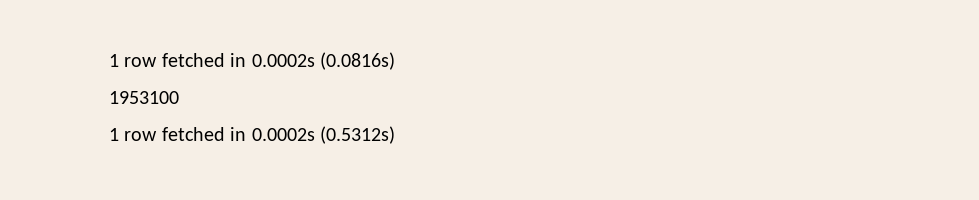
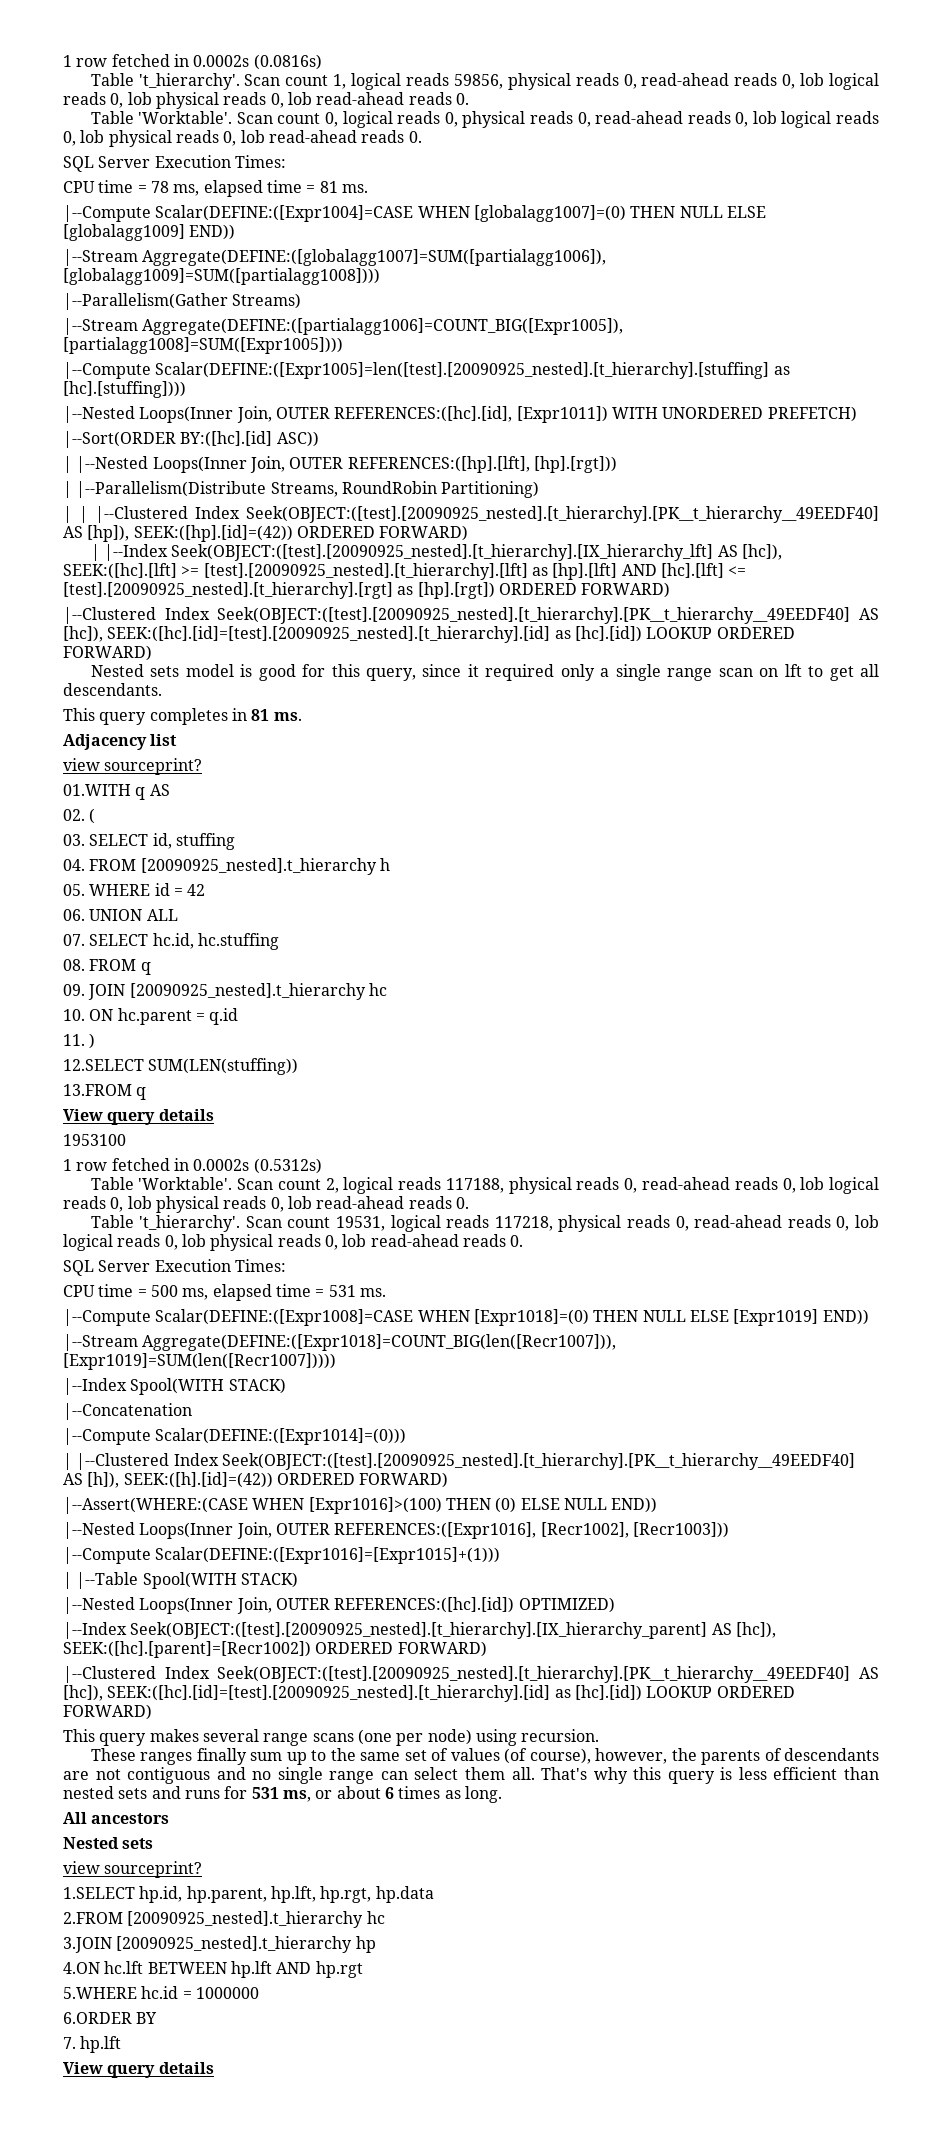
(395, 61) none -> [90,73,880,90] [63,92,469,109] [90,111,879,128] [63,130,422,147] [63,155,286,172] [63,180,368,197] [63,205,766,222] [63,224,236,241] [63,249,607,266] [63,268,380,285] [63,293,302,310] [63,318,624,335] [63,337,343,354] [63,362,790,379] [63,381,186,398] [63,406,857,423] [63,431,319,448] [63,456,617,473] [63,481,540,498] [63,506,879,523] [63,525,469,542] [90,544,782,561] [63,563,747,580] [63,582,671,599] [63,607,879,624] [63,626,795,643] [63,645,152,661] [90,664,879,681] [63,683,162,696] [63,708,302,725] [63,734,178,750] [63,758,203,775] [63,784,170,800] [63,808,96,824] [63,833,235,850] [63,858,390,875] [63,883,206,896] [63,909,178,921] [63,933,279,950] [63,959,151,975] [63,983,387,1000] [63,1008,239,1025] [63,1033,96,1049] [63,1058,299,1075] [63,1084,147,1100] [63,1109,214,1125] // Table 't_hierarchy'. Scan count 1, logical reads 59856, physical reads 0, read-ahead reads 0, lob logical reads 0, lob physical reads 0, lob read-ahead reads 0. // Table 'Worktable'. Scan count 0, logical reads 0, physical reads 0, read-ahead reads 0, lob logical reads 0, lob physical reads 0, lob read-ahead reads 0. // SQL Server Execution Times: // CPU time = 78 ms, elapsed time = 81 ms. // |--Compute Scalar(DEFINE:([Expr1004]=CASE WHEN [globalagg1007]=(0) THEN NULL ELSE [globalagg1009] END)) // |--Stream Aggregate(DEFINE:([globalagg1007]=SUM([partialagg1006]), [globalagg1009]=SUM([partialagg1008]))) // |--Parallelism(Gather Streams) // |--Stream Aggregate(DEFINE:([partialagg1006]=COUNT_BIG([Expr1005]), [partialagg1008]=SUM([Expr1005]))) // |--Compute Scalar(DEFINE:([Expr1005]=len([test].[20090925_nested].[t_hierarchy].[stuffing] as [hc].[stuffing]))) // |--Nested Loops(Inner Join, OUTER REFERENCES:([hc].[id], [Expr1011]) WITH UNORDERED PREFETCH) // |--Sort(ORDER BY:([hc].[id] ASC)) // | |--Nested Loops(Inner Join, OUTER REFERENCES:([hp].[lft], [hp].[rgt])) // | |--Parallelism(Distribute Streams, RoundRobin Partitioning) // | | |--Clustered Index Seek(OBJECT:([test].[20090925_nested].[t_hierarchy].[PK__t_hierarchy__49EEDF40] AS [hp]), SEEK:([hp].[id]=(42)) ORDERED FORWARD) // | |--Index Seek(OBJECT:([test].[20090925_nested].[t_hierarchy].[IX_hierarchy_lft] AS [hc]), SEEK:([hc].[lft] >= [test].[20090925_nested].[t_hierarchy].[lft] as [hp].[lft] AND [hc].[lft] <= [test].[20090925_nested].[t_hierarchy].[rgt] as [hp].[rgt]) ORDERED FORWARD) // |--Clustered Index Seek(OBJECT:([test].[20090925_nested].[t_hierarchy].[PK__t_hierarchy__49EEDF40] AS [hc]), SEEK:([hc].[id]=[test].[20090925_nested].[t_hierarchy].[id] as [hc].[id]) LOOKUP ORDERED FORWARD) // Nested sets model is good for this query, since it required only a single range scan on lft to get all descendants. // This query completes in 81 ms. // Adjacency list // view sourceprint? // 01.WITH q AS // 02. ( // 03. SELECT id, stuffing // 04. FROM [20090925_nested].t_hierarchy h // 05. WHERE id = 42 // 06. UNION ALL // 07. SELECT hc.id, hc.stuffing // 08. FROM q // 09. JOIN [20090925_nested].t_hierarchy hc // 10. ON hc.parent = q.id // 11. ) // 12.SELECT SUM(LEN(stuffing)) // 13.FROM q // View query details
(395, 135) none -> [90,1177,879,1194] [63,1196,469,1213] [90,1215,879,1232] [63,1234,524,1251] [63,1259,286,1276] [63,1284,386,1301] [63,1309,869,1326] [63,1334,617,1351] [63,1353,336,1370] [63,1378,286,1395] [63,1403,192,1420] [63,1428,407,1445] [63,1453,855,1470] [63,1472,449,1488] [63,1497,658,1514] [63,1522,729,1539] [63,1547,501,1564] [63,1572,298,1589] [63,1597,615,1614] [63,1622,776,1639] [63,1641,487,1658] [63,1666,879,1683] [63,1685,795,1702] [63,1704,152,1720] [63,1729,600,1746] [90,1748,879,1765] [63,1767,879,1784] [63,1786,502,1803] [63,1812,170,1824] [63,1837,154,1849] [63,1861,203,1878] [63,1886,434,1903] [63,1911,385,1928] [63,1936,376,1953] [63,1961,363,1978] [63,1986,259,1999] [63,2012,158,2024] [63,2036,122,2053] [63,2062,214,2078] // Table 'Worktable'. Scan count 2, logical reads 117188, physical reads 0, read-ahead reads 0, lob logical reads 0, lob physical reads 0, lob read-ahead reads 0. // Table 't_hierarchy'. Scan count 19531, logical reads 117218, physical reads 0, read-ahead reads 0, lob logical reads 0, lob physical reads 0, lob read-ahead reads 0. // SQL Server Execution Times: // CPU time = 500 ms, elapsed time = 531 ms. // |--Compute Scalar(DEFINE:([Expr1008]=CASE WHEN [Expr1018]=(0) THEN NULL ELSE [Expr1019] END)) // |--Stream Aggregate(DEFINE:([Expr1018]=COUNT_BIG(len([Recr1007])), [Expr1019]=SUM(len([Recr1007])))) // |--Index Spool(WITH STACK) // |--Concatenation // |--Compute Scalar(DEFINE:([Expr1014]=(0))) // | |--Clustered Index Seek(OBJECT:([test].[20090925_nested].[t_hierarchy].[PK__t_hierarchy__49EEDF40] AS [h]), SEEK:([h].[id]=(42)) ORDERED FORWARD) // |--Assert(WHERE:(CASE WHEN [Expr1016]>(100) THEN (0) ELSE NULL END)) // |--Nested Loops(Inner Join, OUTER REFERENCES:([Expr1016], [Recr1002], [Recr1003])) // |--Compute Scalar(DEFINE:([Expr1016]=[Expr1015]+(1))) // | |--Table Spool(WITH STACK) // |--Nested Loops(Inner Join, OUTER REFERENCES:([hc].[id]) OPTIMIZED) // |--Index Seek(OBJECT:([test].[20090925_nested].[t_hierarchy].[IX_hierarchy_parent] AS [hc]), SEEK:([hc].[parent]=[Recr1002]) ORDERED FORWARD) // |--Clustered Index Seek(OBJECT:([test].[20090925_nested].[t_hierarchy].[PK__t_hierarchy__49EEDF40] AS [hc]), SEEK:([hc].[id]=[test].[20090925_nested].[t_hierarchy].[id] as [hc].[id]) LOOKUP ORDERED FORWARD) // This query makes several range scans (one per node) using recursion. // These ranges finally sum up to the same set of values (of course), however, the parents of descendants are not contiguous and no single range can select them all. That's why this query is less efficient than nested sets and runs for 531 ms, or about 6 times as long. // All ancestors // Nested sets // view sourceprint? // 1.SELECT hp.id, hp.parent, hp.lft, hp.rgt, hp.data // 2.FROM [20090925_nested].t_hierarchy hc // 3.JOIN [20090925_nested].t_hierarchy hp // 4.ON hc.lft BETWEEN hp.lft AND hp.rgt // 5.WHERE hc.id = 1000000 // 6.ORDER BY // 7. hp.lft // View query details

